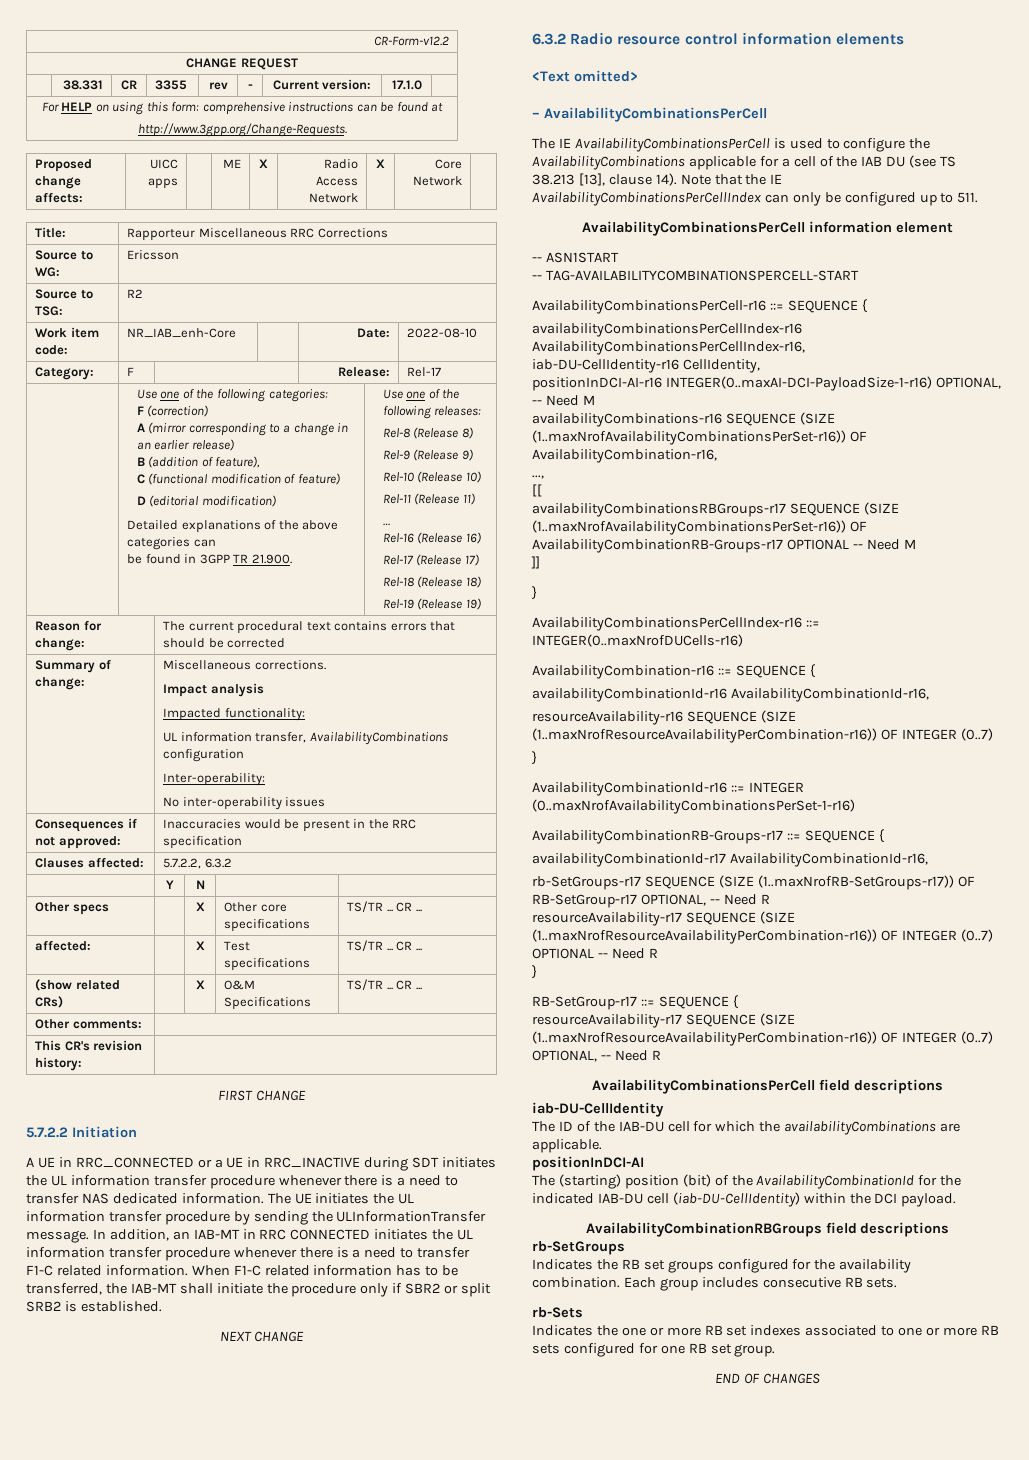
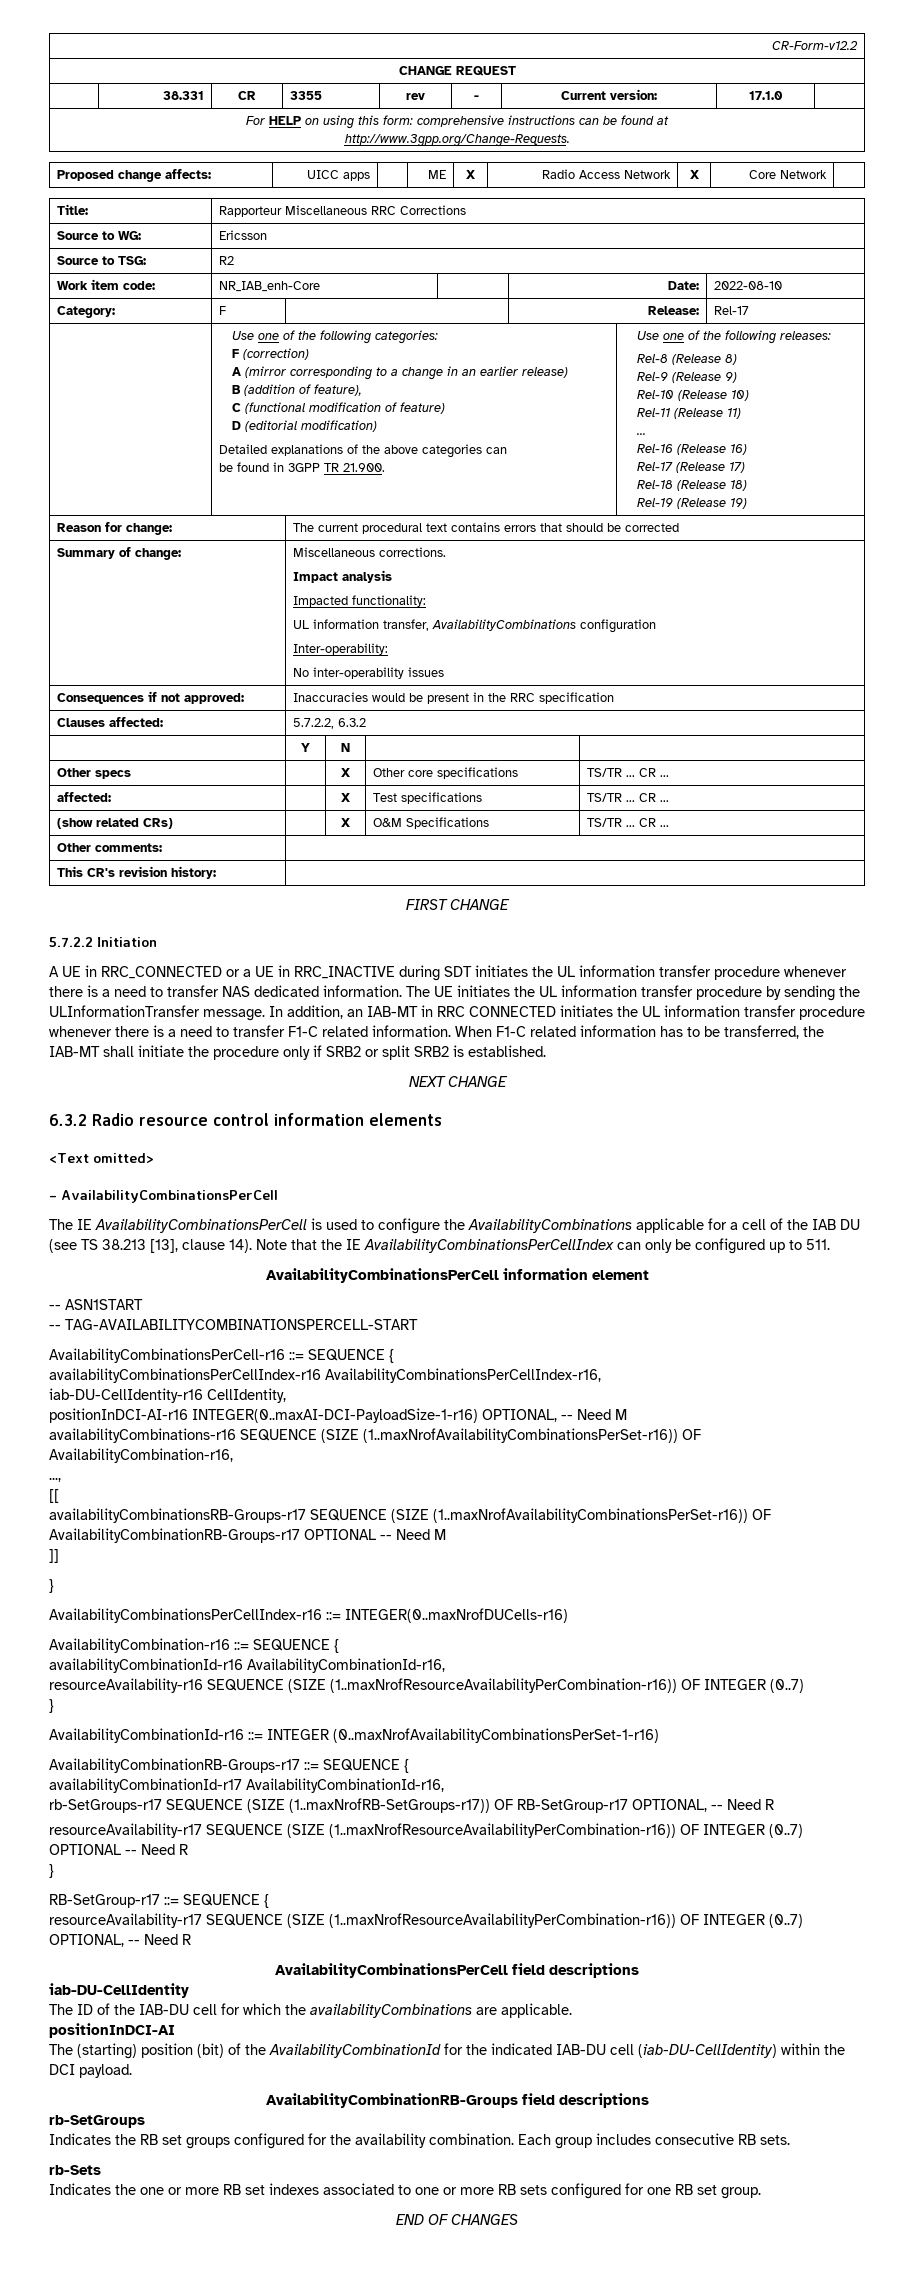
[405,1283,441,1294] SBR2 -> [326,1046,361,1057] SRB2
[532,503,786,517] availabilityCombinationsRBGroups-r17 -> [49,1508,306,1523] availabilityCombinationsRB-Groups-r17
[585,1222,822,1237] AvailabilityCombinationRBGroups -> [265,2093,518,2108] AvailabilityCombinationRB-Groups

